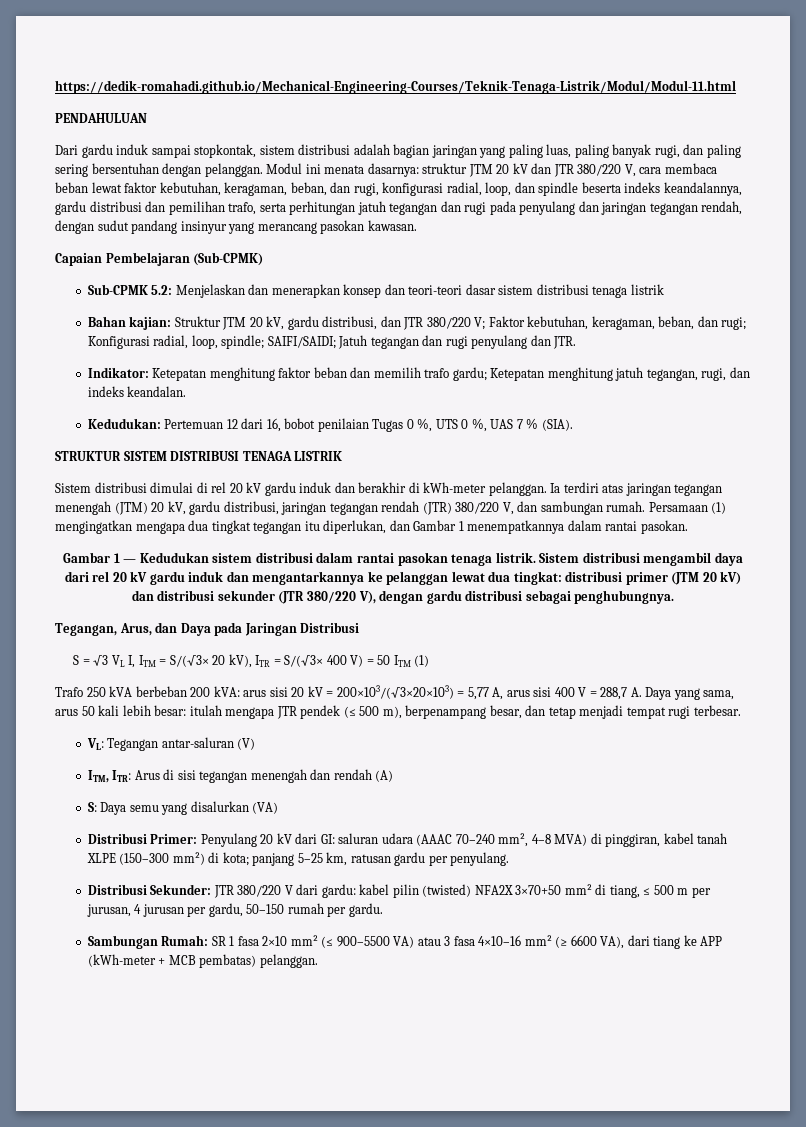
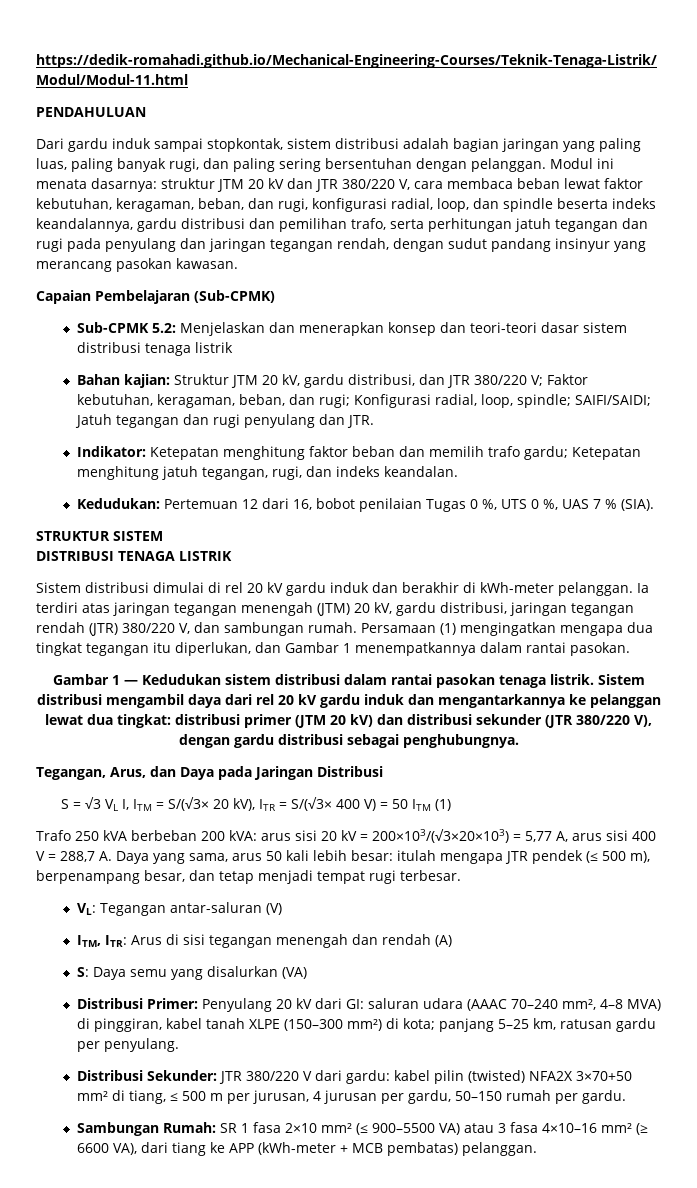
(167, 456) none -> (163, 536) //

